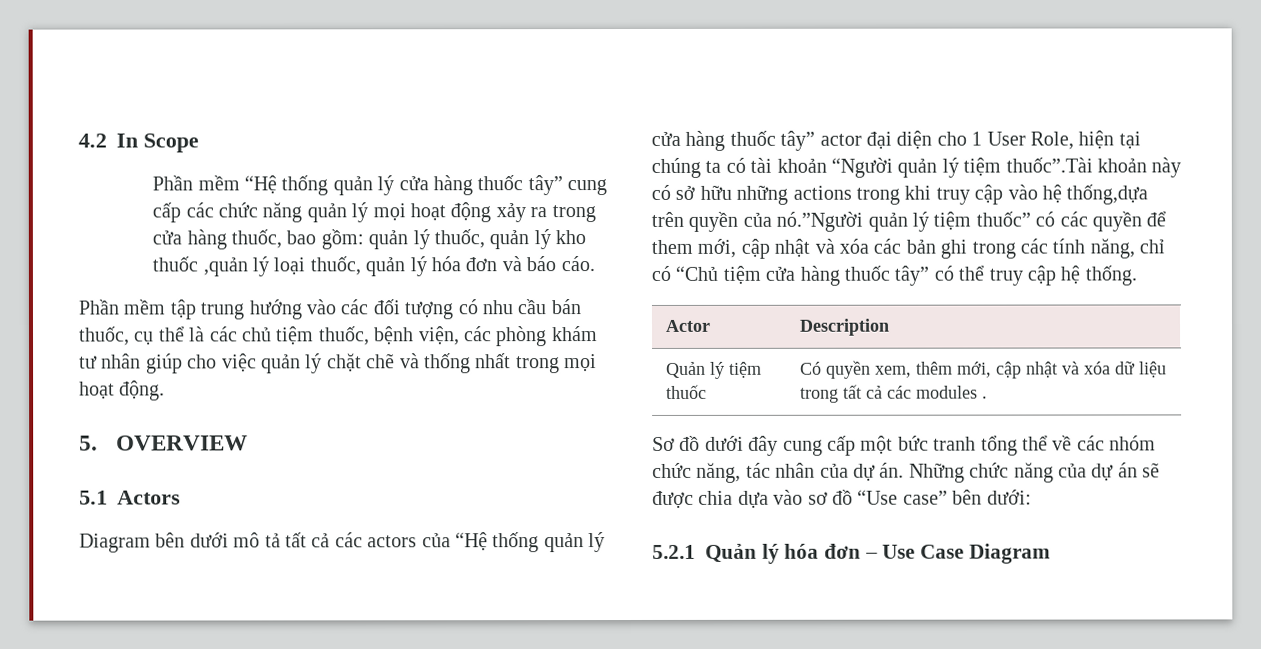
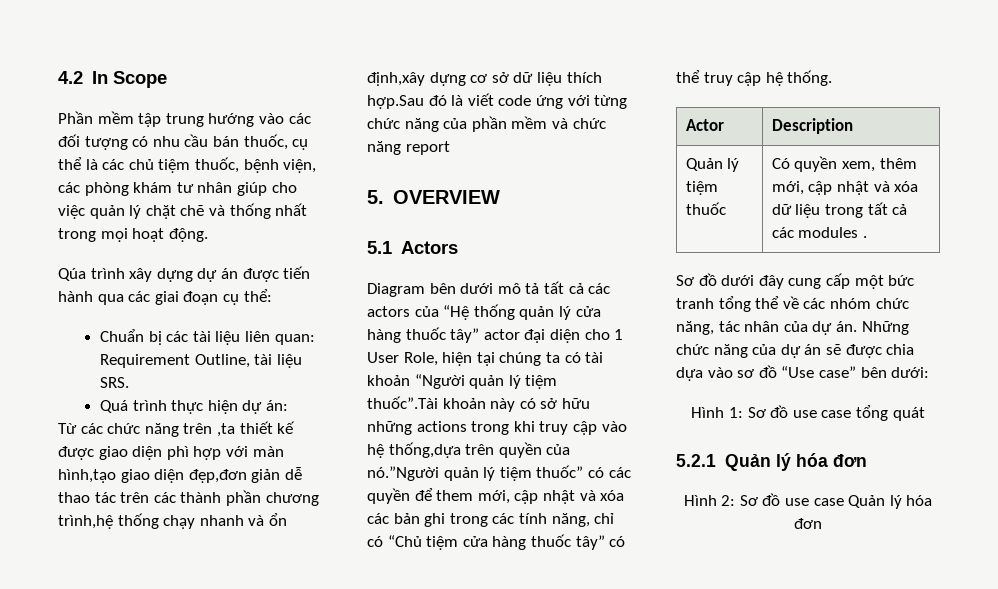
[152,175,608,196] [152,202,596,223] [152,229,587,250] [152,256,595,277] // Phần mềm “Hệ thống quản lý cửa hàng thuốc tây” cung cấp các chức năng quản lý mọi hoạt động xảy ra trong cửa hàng thuốc, bao gồm: quản lý thuốc, quản lý kho thuốc ,quản lý loại thuốc, quản lý hóa đơn và báo cáo. -> (167, 79) none
(166, 390) none -> [58,266,311,282] [58,289,272,305] [100,329,315,345] [100,354,302,368] [100,377,130,388] [100,400,289,414] [58,421,296,437] [58,446,284,460] [58,467,302,483] [58,490,319,506] [58,513,287,529] [367,72,602,86] [367,93,628,109] [367,116,606,132] [367,141,450,155] // Qúa trình xây dựng dự án được tiến hành qua các giai đoạn cụ thể: // Chuẩn bị các tài liệu liên quan: Requirement Outline, tài liệu SRS. // Quá trình thực hiện dự án: // Từ các chức năng trên ,ta thiết kế được giao diện phì hợp với màn hình,tạo giao diện đẹp,đơn giản dễ thao tác trên các thành phần chương trình,hệ thống chạy nhanh và ổn định,xây dựng cơ sở dữ liệu thích hợp.Sau đó là viết code ứng với từng chức năng của phần mềm và chức năng report
(1032, 497) none -> [691,405,925,421] // Hình 1: Sơ đồ use case tổng quát
[864,543,1051,564] – Use Case Diagram -> [683,493,933,509] [794,518,822,529] // Hình 2: Sơ đồ use case Quản lý hóa đơn

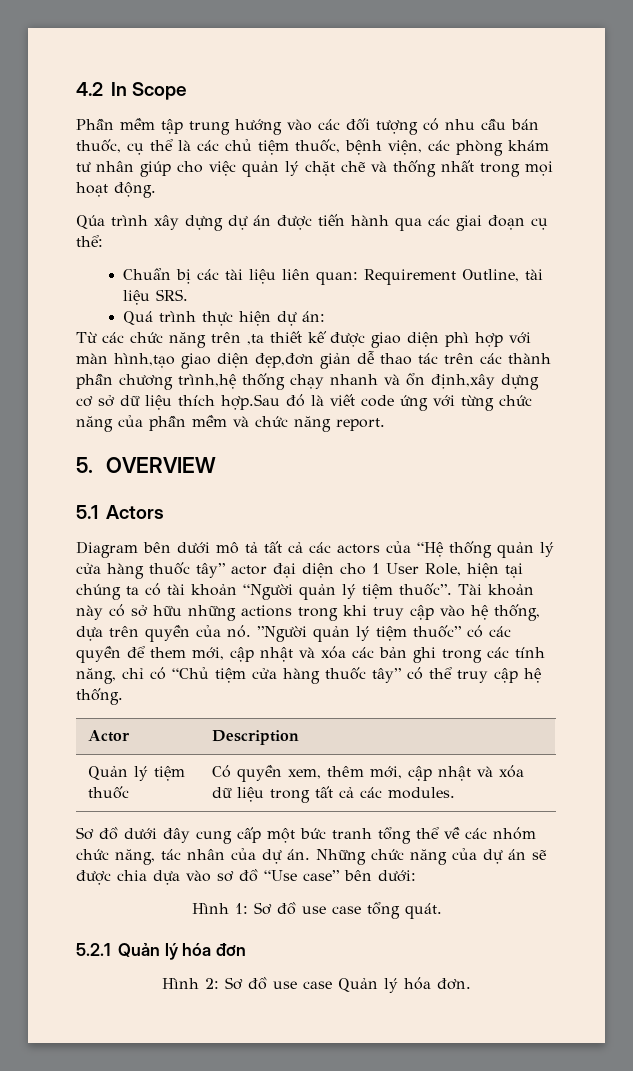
[405,141,450,155] report -> [336,418,385,431] report.
[367,396,438,409] thuốc”.Tài -> [399,583,482,596] thuốc”. Tài
[388,442,461,458] thống,dựa -> [494,604,540,621] [76,626,103,641] thống, dựa
[367,466,439,481] nó.”Người -> [227,625,307,642] nó. ”Người
[798,227,868,238] modules . -> [387,787,455,799] modules.
[892,407,925,421] quát -> [404,903,442,919] quát.
[794,518,822,529] đơn -> [437,978,471,990] đơn.

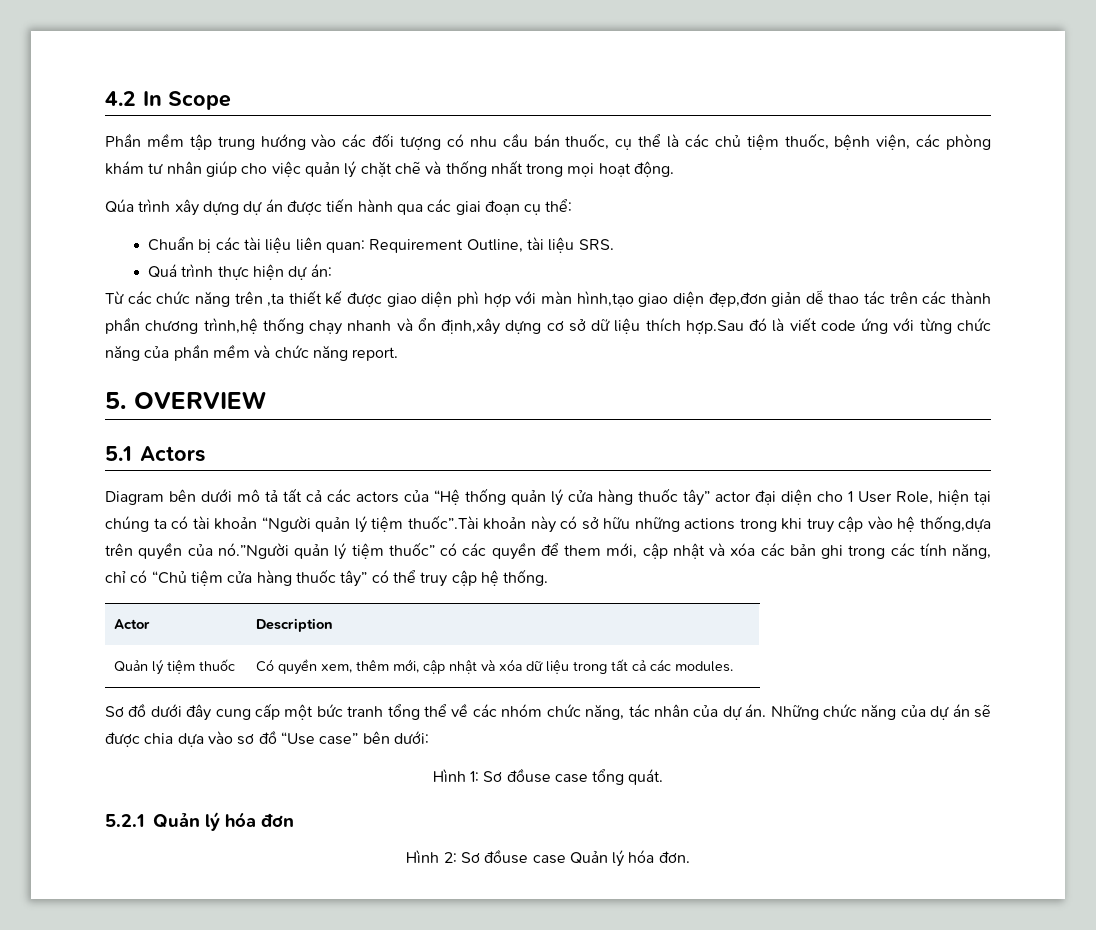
[399,583,482,596] thuốc”. Tài -> [407,515,479,529] thuốc”.Tài
[494,604,540,621] [76,626,103,641] thống, dựa -> [920,515,991,532] thống,dựa
[227,625,307,642] nó. ”Người -> [217,543,289,559] nó.”Người
[276,902,326,915] đồ use -> [506,768,551,783] đồuse
[248,977,297,990] đồ use -> [484,849,529,864] đồuse

